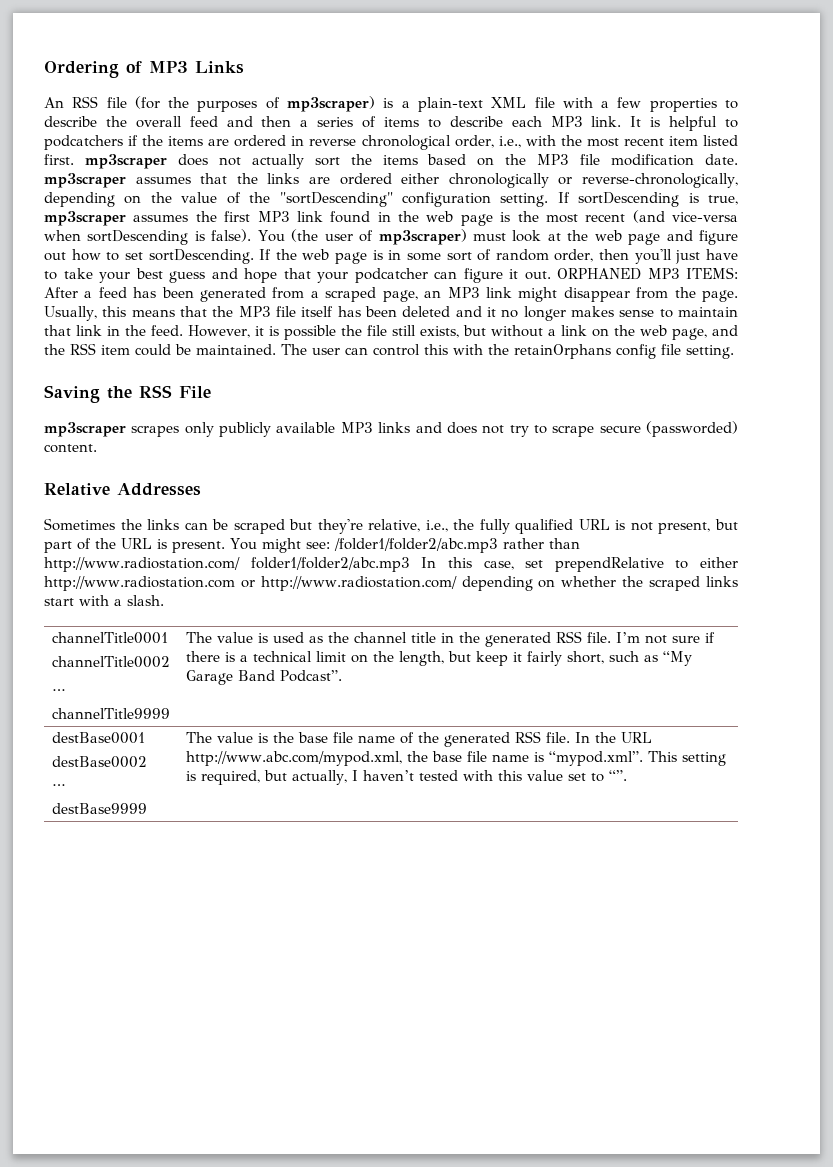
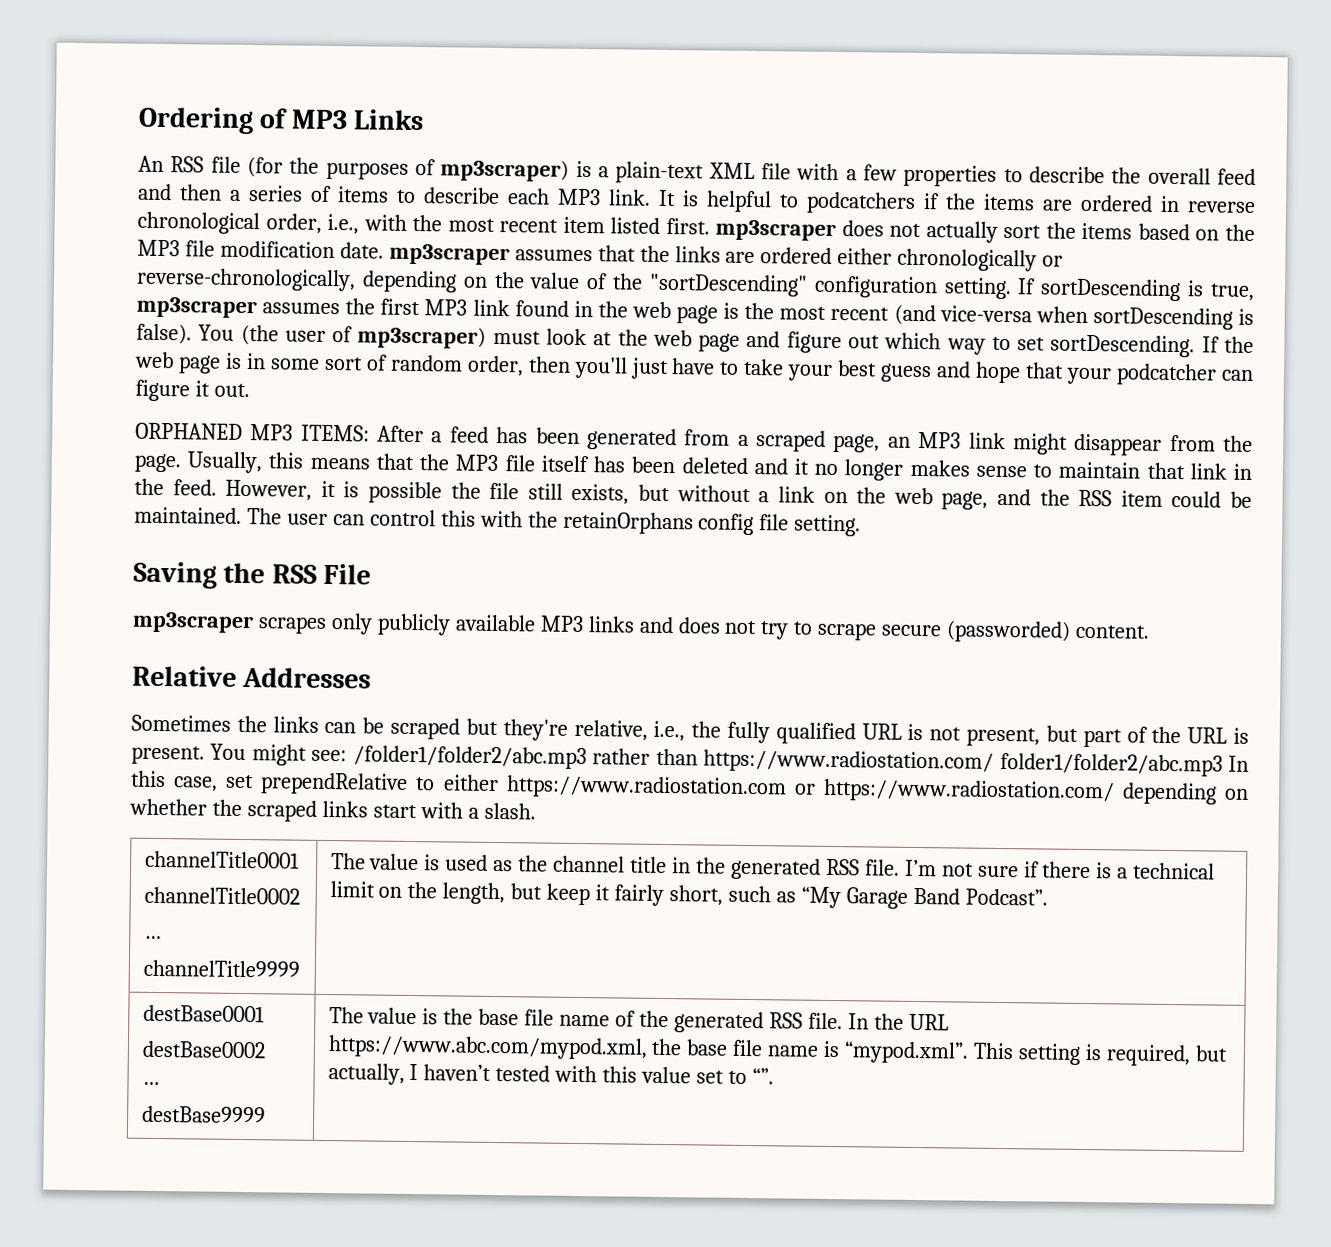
[71,249,101,261] how -> [884,332,986,355] which way
(551, 275) none -> (250, 390) //
[44,557,240,572] http://www.radiostation.com/ -> [703,749,995,774] https://www.radiostation.com/
[44,576,457,591] http://www.radiostation.com or http://www.radiostation.com/ -> [505,775,1115,804] https://www.radiostation.com or https://www.radiostation.com/
[185,751,402,766] http://www.abc.com/mypod.xml, -> [327,1035,648,1060] https://www.abc.com/mypod.xml,

